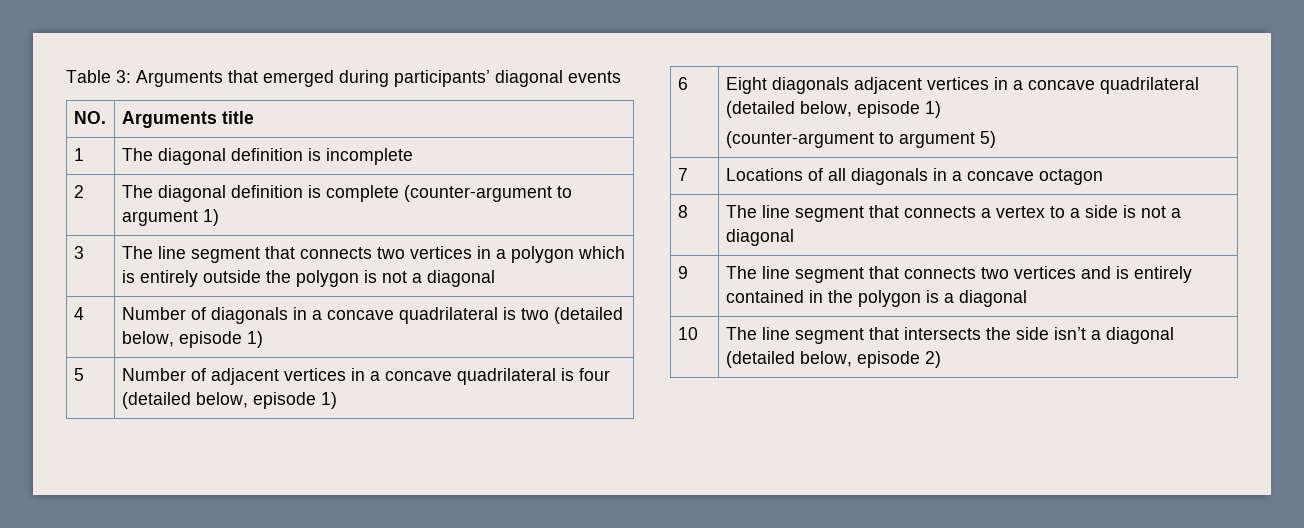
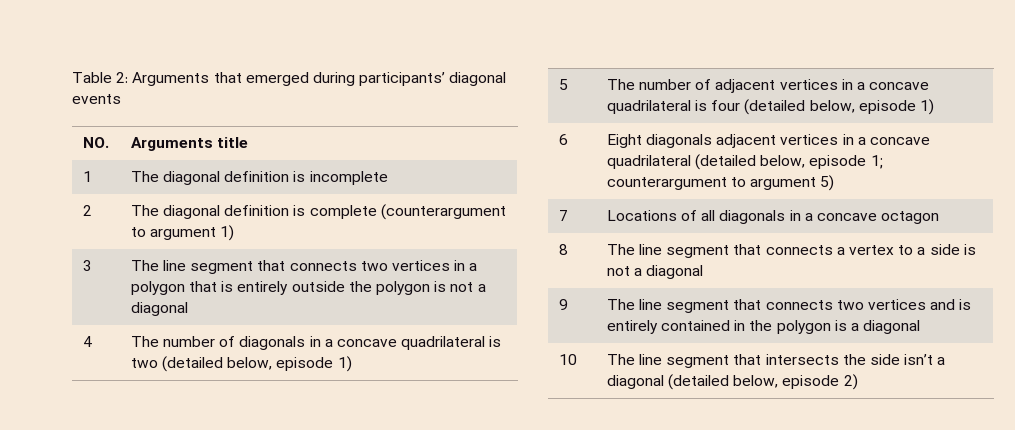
[116,70,131,83] 3: -> [116,72,129,83] 2:
[403,185,552,202] (counter-argument -> [380,204,506,220] (counterargument
[577,246,625,259] which -> [189,281,218,292] that
[121,307,186,320] Number -> [130,336,216,347] The number
[121,368,186,381] Number -> [606,79,692,90] The number
[924,101,941,118] [725,131,874,148] 1) // (counter-argument -> [870,155,883,169] [606,177,727,190] 1; counterargument

